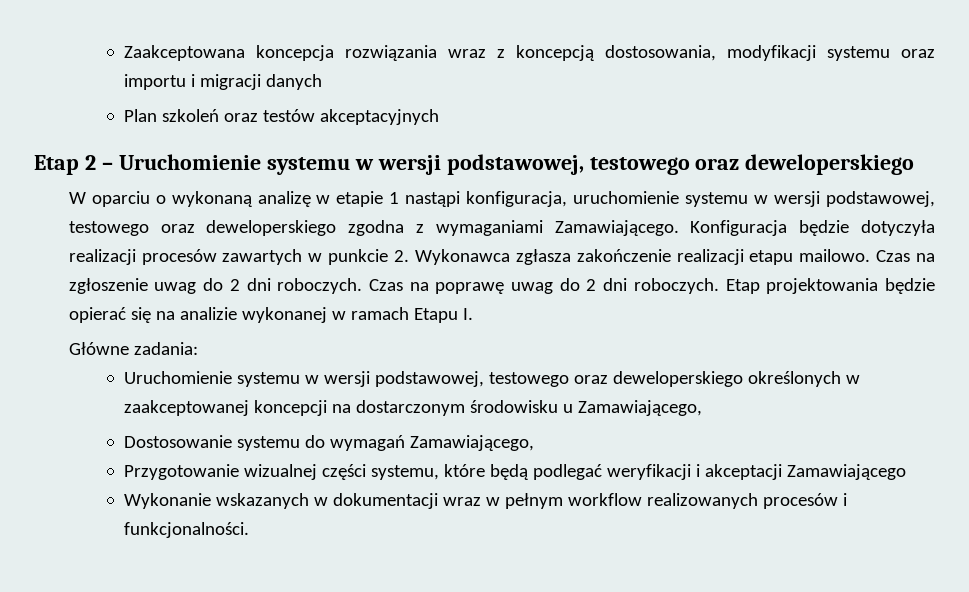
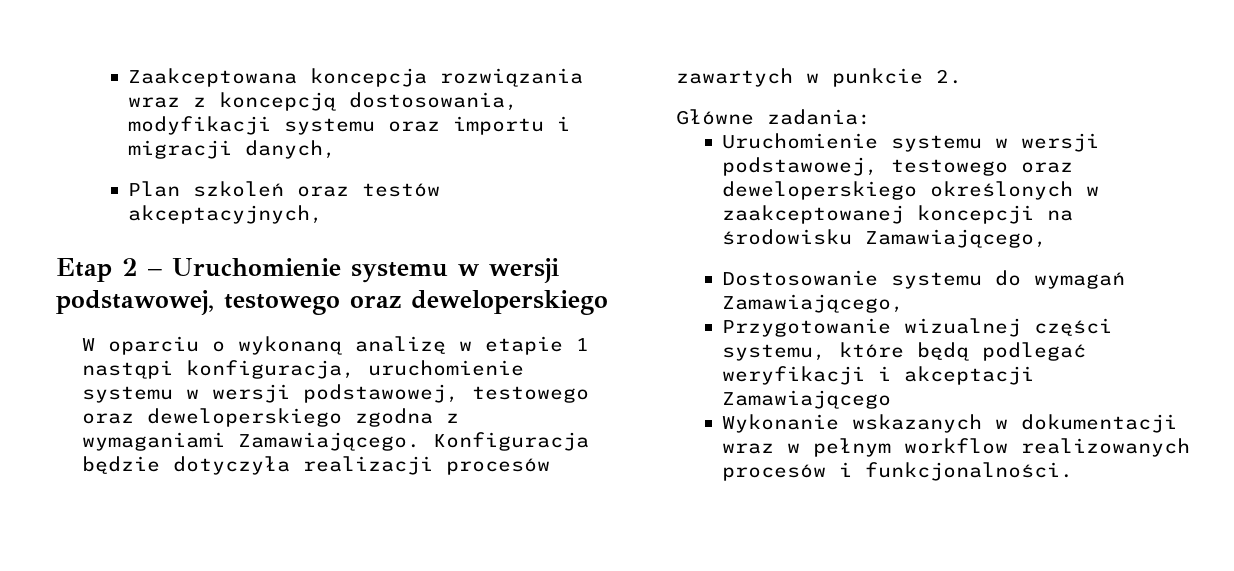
[265,74,322,90] danych -> [244,140,336,159] danych,
[319,109,439,125] akceptacyjnych -> [127,205,323,224] akceptacyjnych,
[414,249,935,265] [68,278,936,294] [68,307,473,323] Wykonawca zgłasza zakończenie realizacji etapu mailowo. Czas na zgłoszenie uwag do 2 dni roboczych. Czas na poprawę uwag do 2 dni roboczych. Etap projektowania będzie opierać się na analizie wykonanej w ramach Etapu I. -> (962, 76) none
[355,400,573,416] dostarczonym środowisku u -> [721,229,852,245] środowisku

